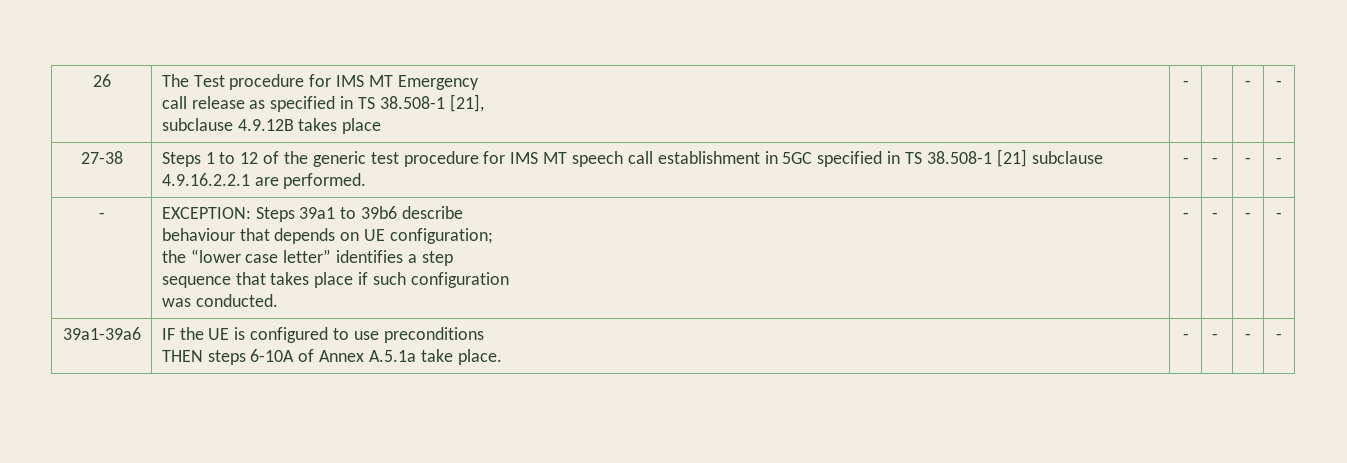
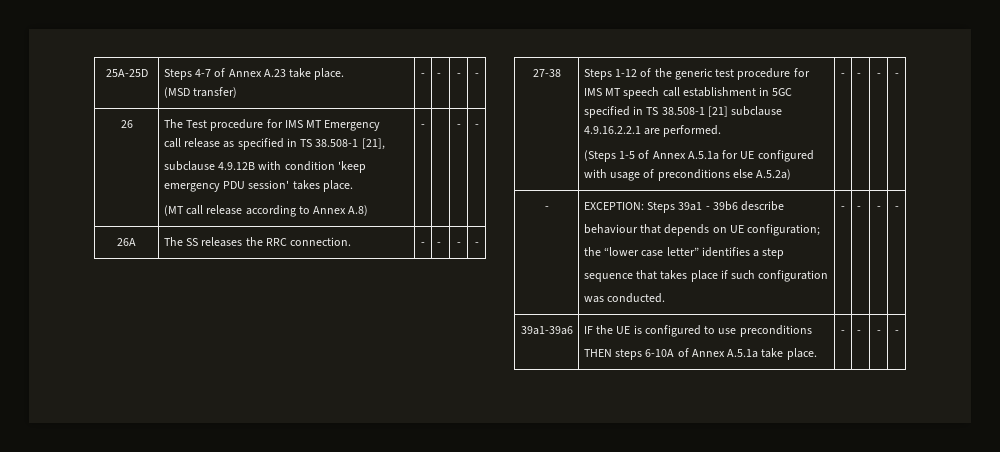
(92, 80) none -> [105,69,148,77] [163,68,345,80] [163,87,238,98] [421,73,425,77] [436,73,441,77] [456,73,461,77] [474,73,479,77] 25A-25D | Steps 4-7 of Annex A.23 take place. // (MSD transfer) | - | - | - | - //
[298,118,382,134] [1182,80,1189,87] takes place | - | -> [258,161,366,173] [163,180,353,192] [163,205,369,217] [421,124,425,128] [456,124,461,128] [474,124,479,128] [117,238,136,246] [163,237,352,247] [421,242,425,246] [436,242,441,246] with condition 'keep emergency PDU session' takes place. // (MT call release according to Annex A.8) | - | | - | - // 26A | The SS releases the RRC connection. | - | -
[205,152,259,164] 1 to 12 -> [615,69,638,77] 1-12
(367, 181) none -> [583,150,814,162] [583,169,792,181] // (Steps 1-5 of Annex A.5.1a for UE configured with usage of preconditions else A.5.2a)
[340,207,357,219] to -> [705,206,710,210] -

